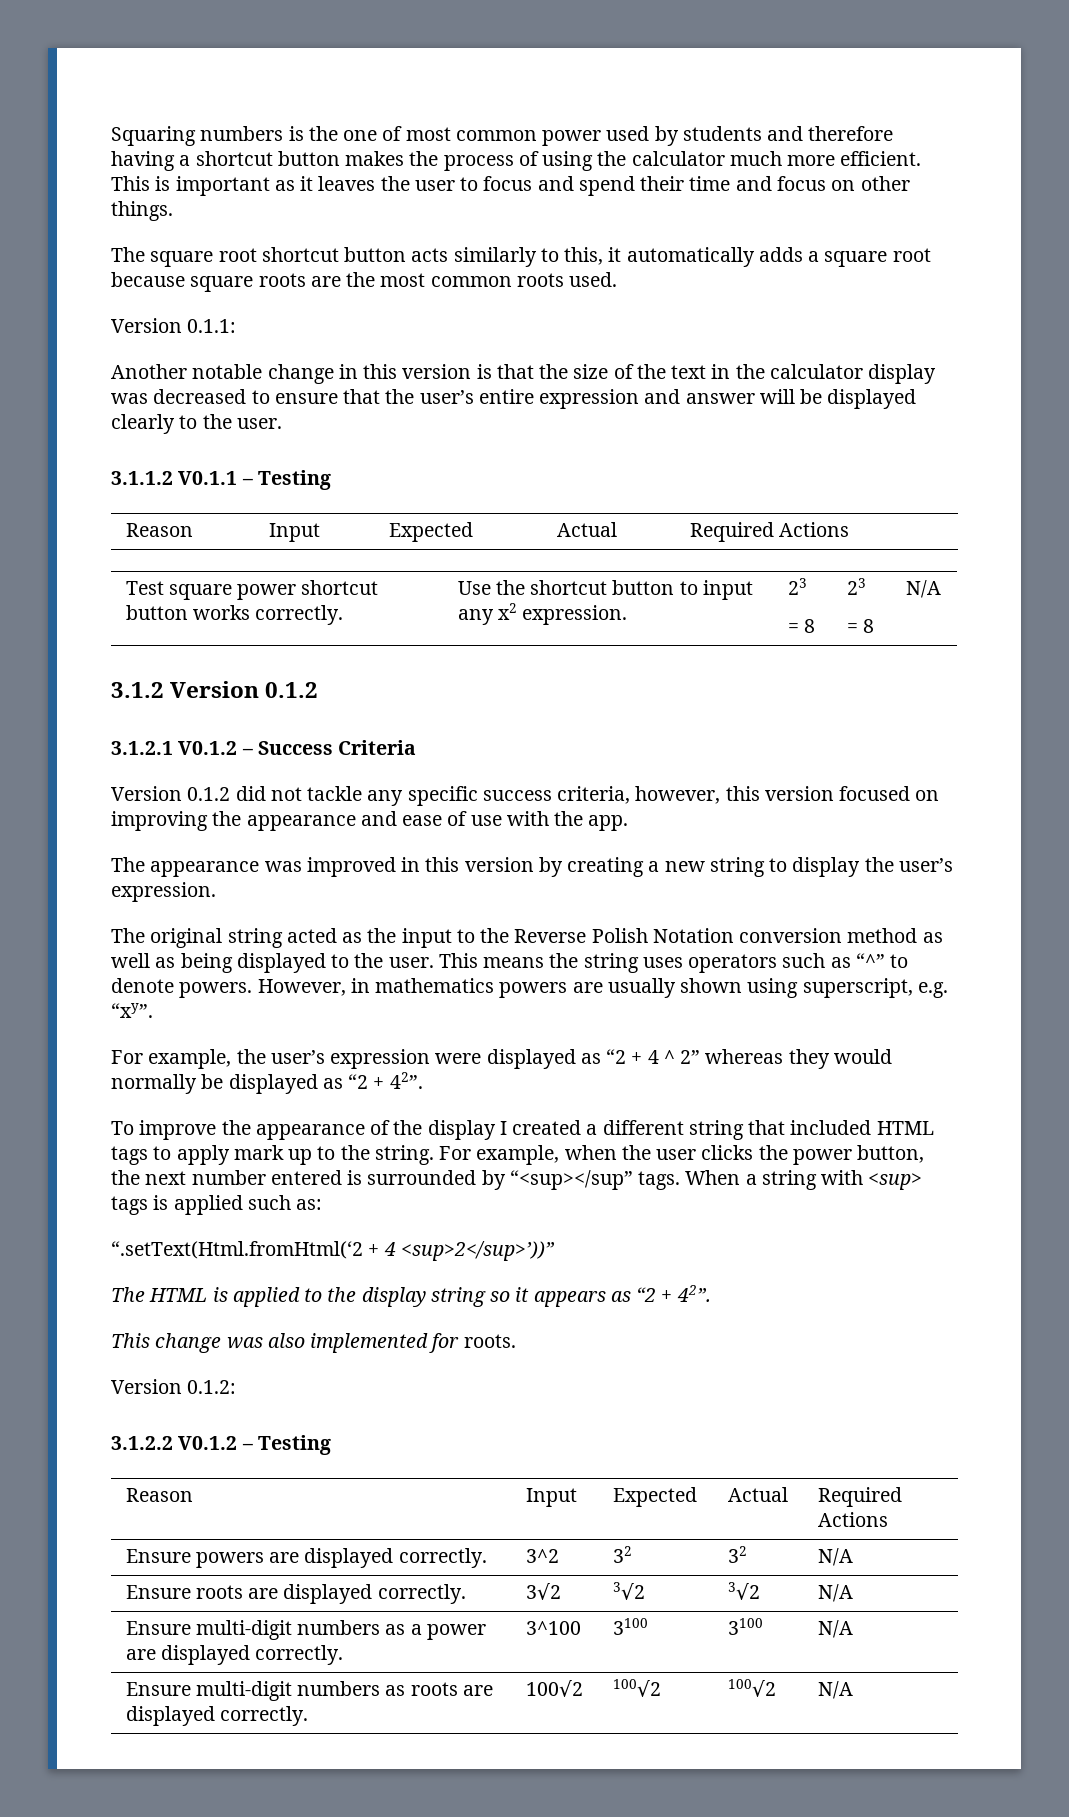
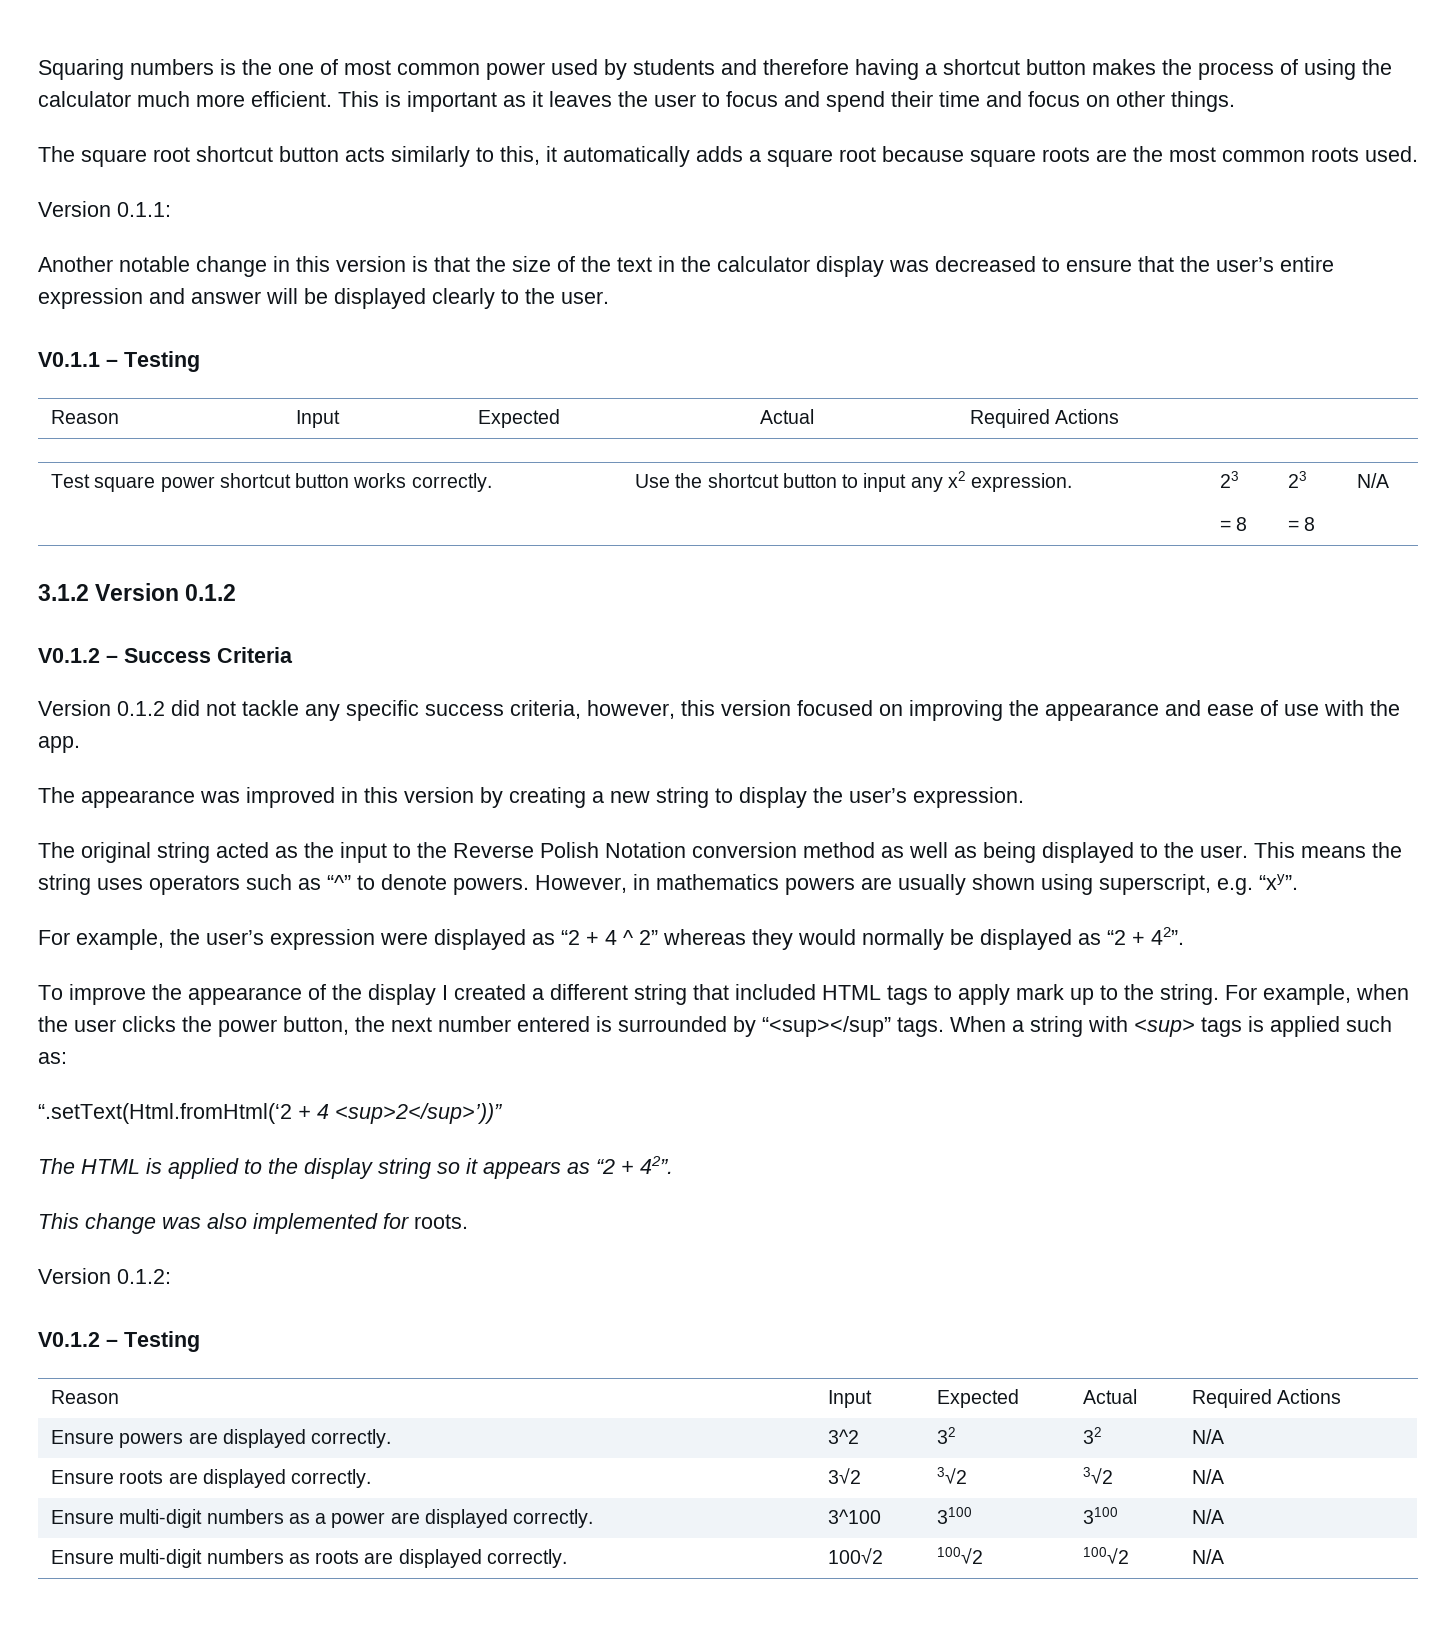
[111,471,173,485] 3.1.1.2 -> (609, 297) none
[111,741,173,755] 3.1.2.1 -> (237, 592) none
[111,1436,173,1450] 3.1.2.2 -> (171, 1276) none

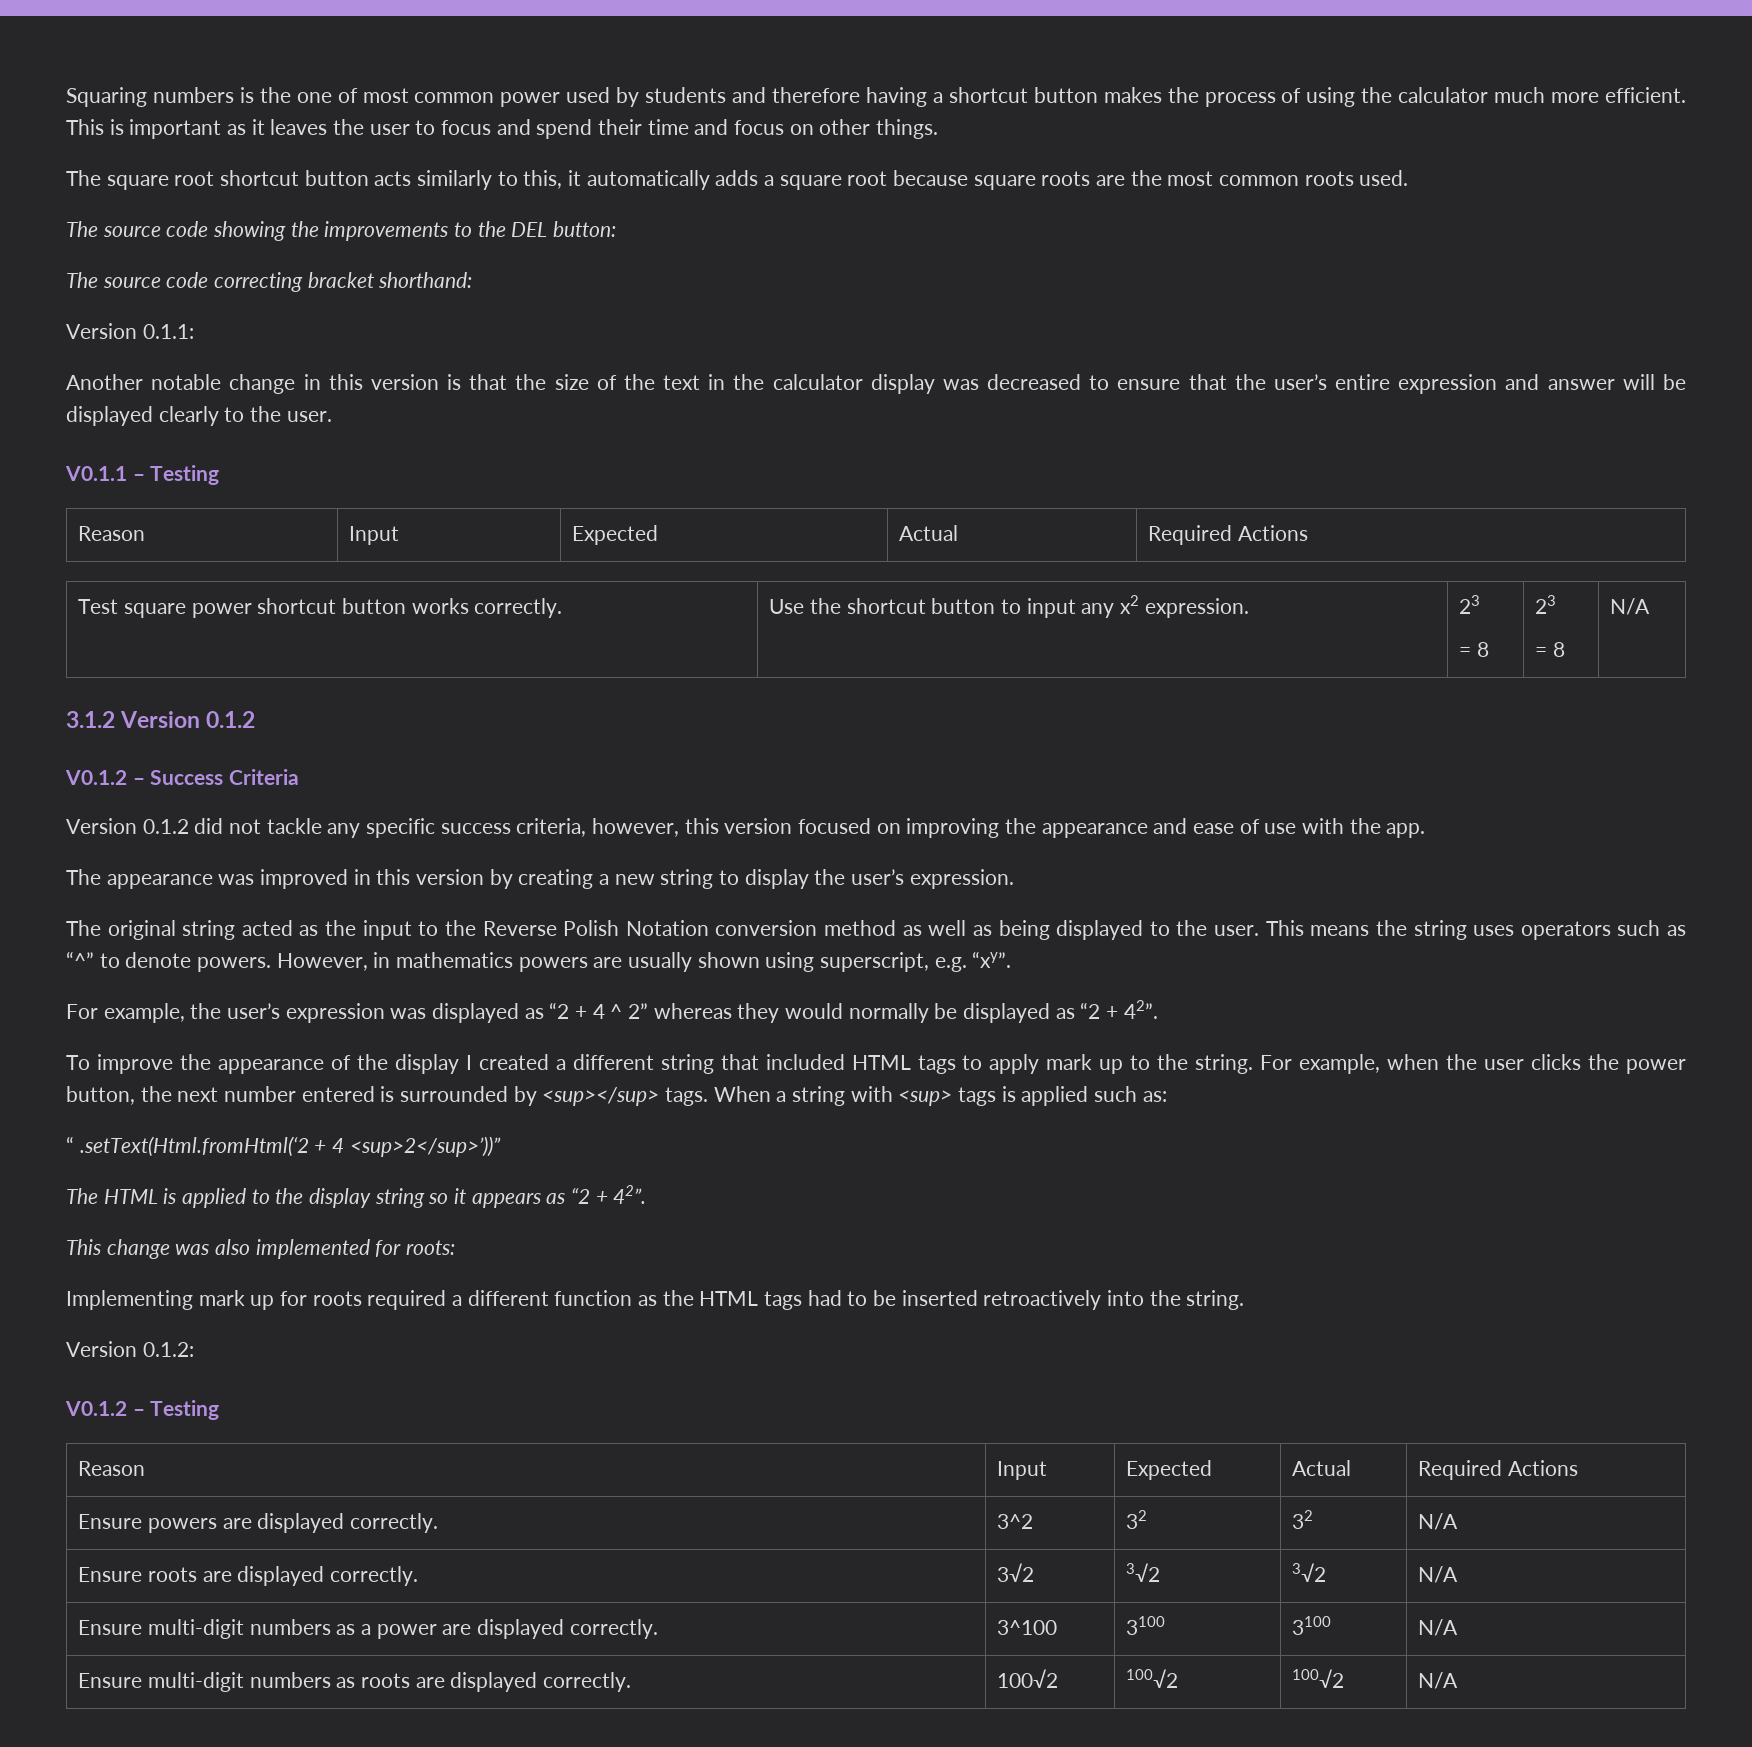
(1418, 154) none -> [66,221,617,241] [66,272,473,292] // The source code showing the improvements to the DEL button: // The source code correcting bracket shorthand:
[380,932,428,945] were -> [390,1008,427,1019] was
[762,1016,891,1037] “<sup></sup” -> [542,1087,660,1106] <sup></sup>
[38,1103,292,1124] “.setText(Html.fromHtml(‘2 -> [66,1136,309,1157] “ .setText(Html.fromHtml(‘2
[414,1214,468,1229] roots. -> [406,1240,456,1255] [66,1290,1245,1310] roots: // Implementing mark up for roots required a different function as the HTML tags had to be inserted retroactively into the string.

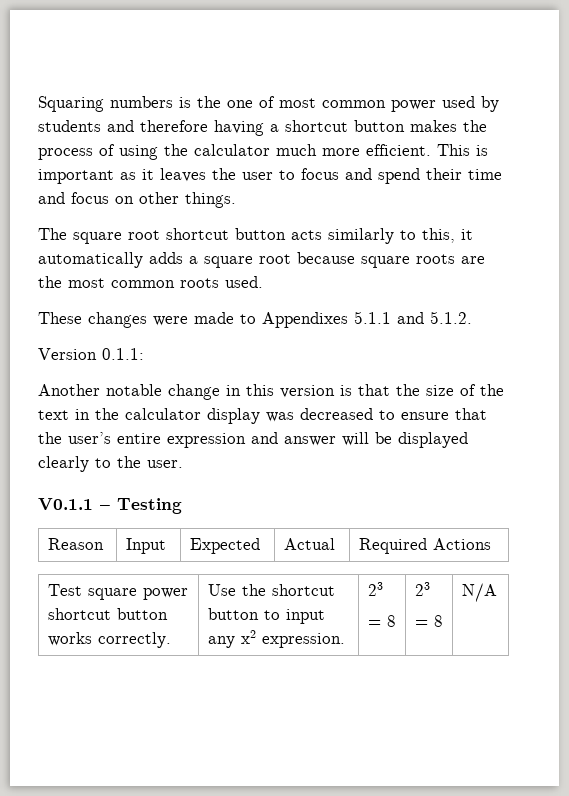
[66,221,617,241] [66,272,473,292] The source code showing the improvements to the DEL button: // The source code correcting bracket shorthand: -> [38,311,472,328] These changes were made to Appendixes 5.1.1 and 5.1.2.
[66,711,256,728] [65,769,300,785] [66,818,1426,838] [66,869,1014,889] [66,920,1686,940] [66,951,1012,972] [66,1000,1158,1023] [66,1054,1687,1074] [66,1086,1167,1106] [66,1136,501,1157] [66,1185,647,1208] [66,1239,456,1259] [66,1290,1245,1310] [66,1341,194,1357] [65,1400,220,1420] [78,1461,146,1476] [997,1461,1048,1480] [1126,1460,1213,1480] [1292,1460,1352,1476] [1418,1460,1579,1480] [78,1513,439,1533] [997,1514,1034,1529] [1126,1510,1148,1529] [1292,1510,1314,1529] [1418,1513,1459,1530] [78,1566,419,1586] [997,1563,1035,1582] [1126,1563,1161,1582] [1292,1563,1327,1582] [1418,1566,1459,1583] [78,1619,658,1639] [997,1620,1058,1635] [1126,1616,1166,1635] [1292,1616,1332,1635] [1418,1619,1459,1636] [78,1672,632,1692] [997,1669,1059,1688] [1126,1669,1179,1688] [1292,1669,1345,1688] [1418,1672,1459,1689] // 3.1.2 Version 0.1.2 // V0.1.2 – Success Criteria // Version 0.1.2 did not tackle any specific success criteria, however, this version focused on improving the appearance and ease of use with the app. // The appearance was improved in this version by creating a new string to display the user’s expression. // The original string acted as the input to the Reverse Polish Notation conversion method as well as being displayed to the user. This means the string uses operators such as “^” to denote powers. However, in mathematics powers are usually shown using superscript, e.g. “xy”. // For example, the user’s expression was displayed as “2 + 4 ^ 2” whereas they would normally be displayed as “2 + 42”. // To improve the appearance of the display I created a different string that included HTML tags to apply mark up to the string. For example, when the user clicks the power button, the next number entered is surrounded by <sup></sup> tags. When a string with <sup> tags is applied such as: // “ .setText(Html.fromHtml(‘2 + 4 <sup>2</sup>’))” // The HTML is applied to the display string so it appears as “2 + 42”. // This change was also implemented for roots: // Implementing mark up for roots required a different function as the HTML tags had to be inserted retroactively into the string. // Version 0.1.2: // V0.1.2 – Testing // Reason | Input | Expected | Actual | Required Actions // Ensure powers are displayed correctly. | 3^2 | 32 | 32 | N/A // Ensure roots are displayed correctly. | 3√2 | 3√2 | 3√2 | N/A // Ensure multi-digit numbers as a power are displayed correctly. | 3^100 | 3100 | 3100 | N/A // Ensure multi-digit numbers as roots are displayed correctly. | 100√2 | 100√2 | 100√2 | N/A -> (497, 592) none

